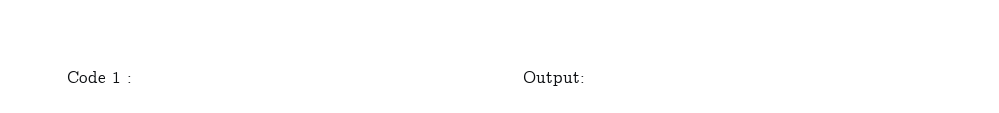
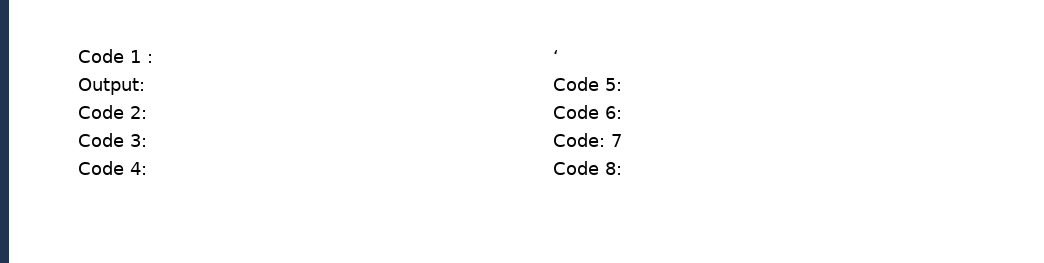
(585, 78) none -> [78,105,147,119] [78,133,147,147] [78,161,147,175] [553,50,559,63] [553,77,622,91] [553,105,622,119] [553,133,622,147] [553,161,622,175] // Code 2: // Code 3: // Code 4: // ‘ // Code 5: // Code 6: // Code: 7 // Code 8:

